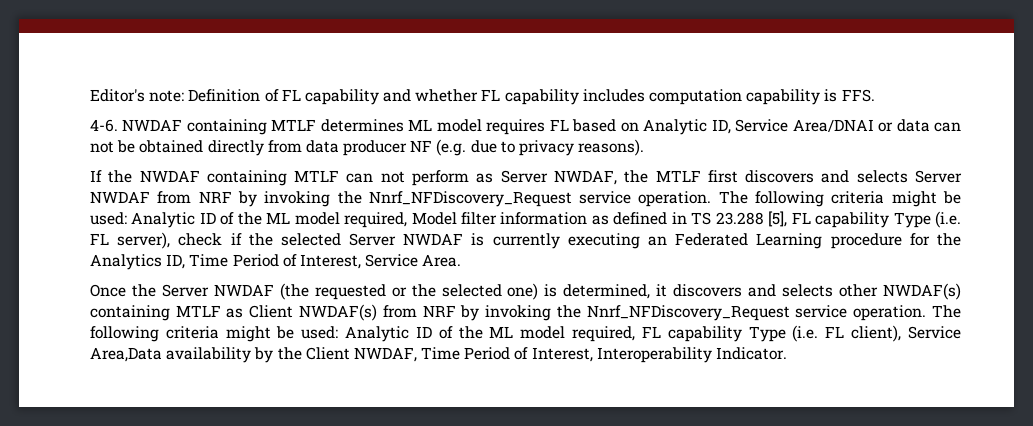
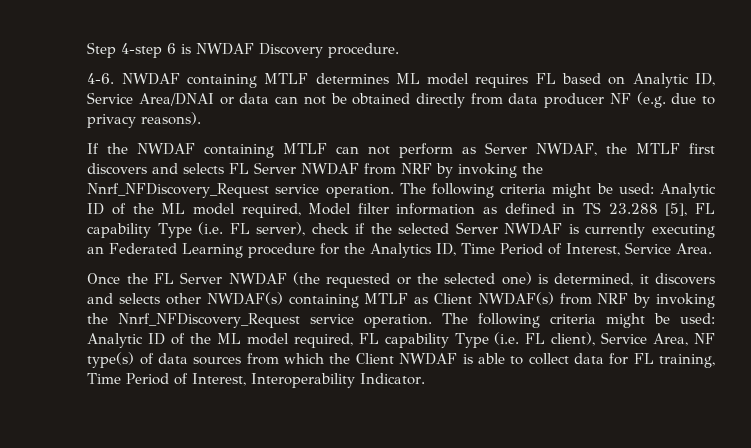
[89,89,875,105] Editor's note: Definition of FL capability and whether FL capability includes computation capability is FFS. -> [87,42,400,58] Step 4-step 6 is NWDAF Discovery procedure.
(908, 176) none -> [229,163,250,174] FL
(156, 290) none -> [153,273,174,284] FL
[89,347,417,363] Area,Data availability by the Client NWDAF, -> [653,333,716,346] [87,352,715,368] Area, NF type(s) of data sources from which the Client NWDAF is able to collect data for FL training,

